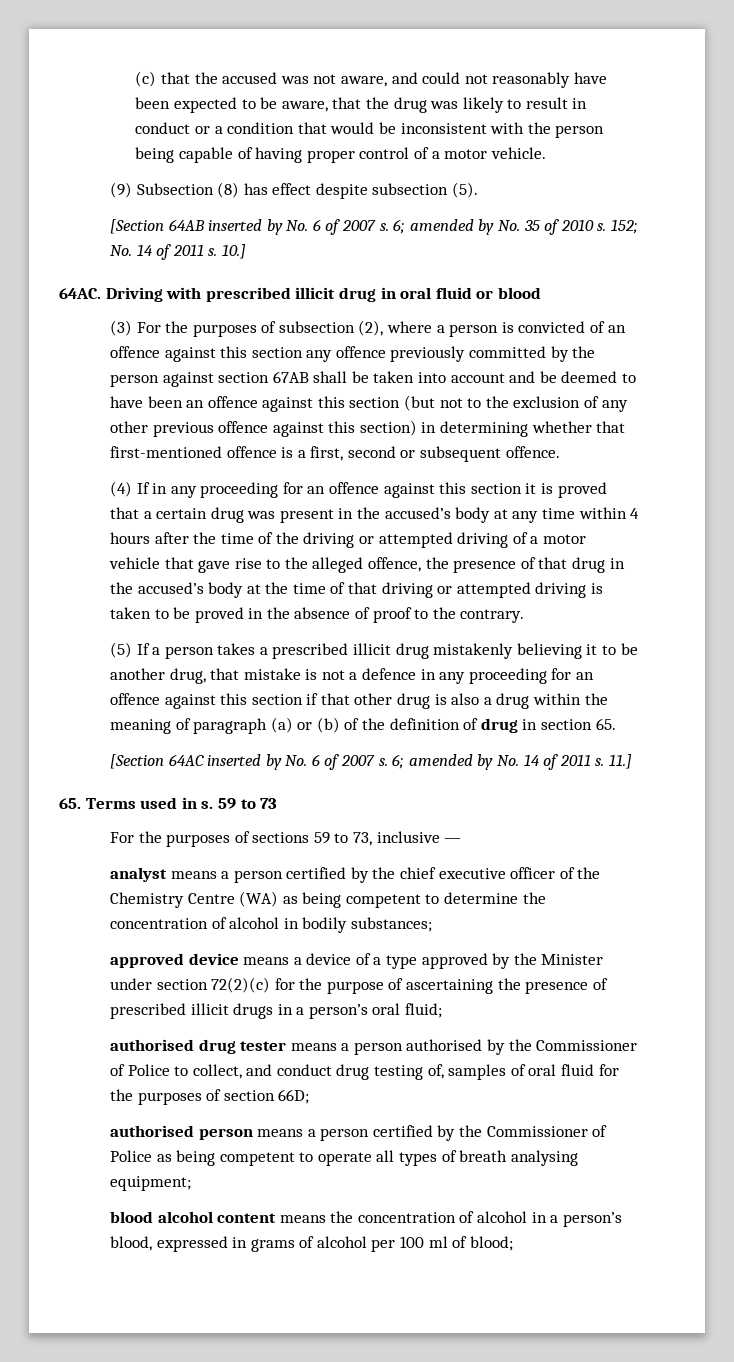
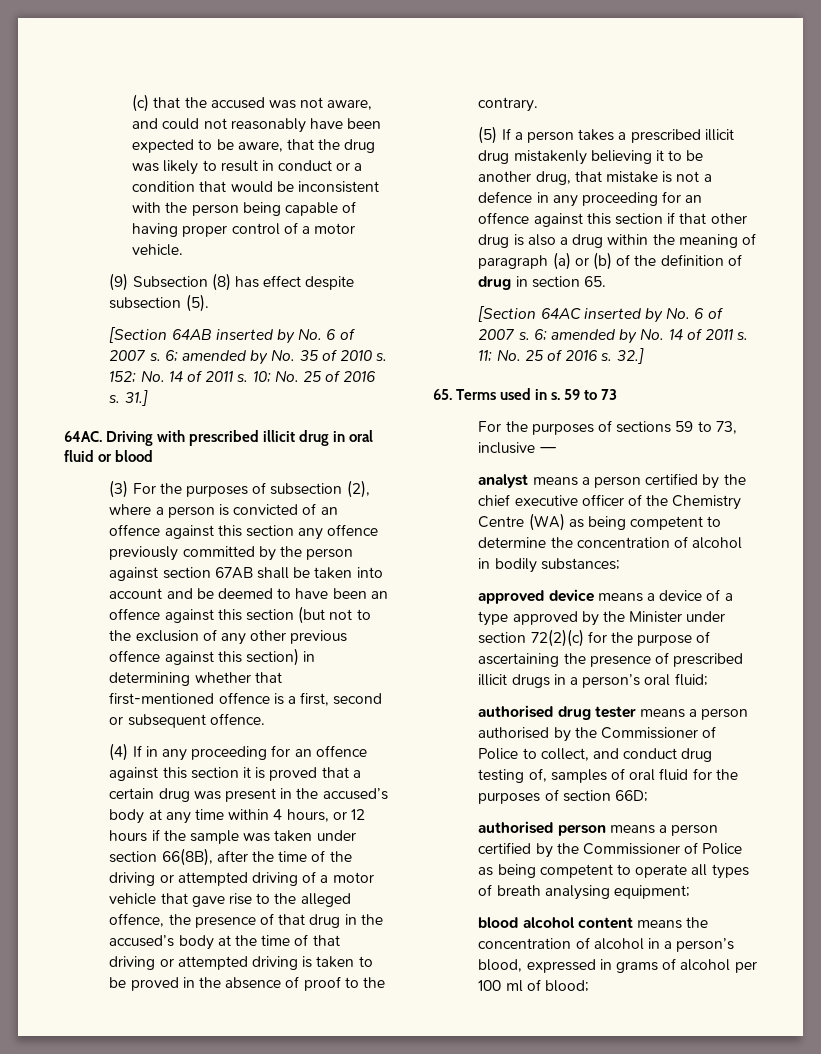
[221,244,246,259] 10.] -> [252,370,377,383] [109,390,148,406] 10; No. 25 of 2016 s. 31.]
[109,532,150,544] hours -> [286,809,365,822] [109,829,356,844] [109,848,213,866] hours, or 12 hours if the sample was taken under section 66(8B),
[608,754,632,769] 11.] -> [478,348,644,364] 11; No. 25 of 2016 s. 32.]

